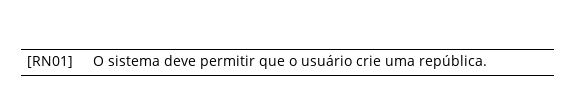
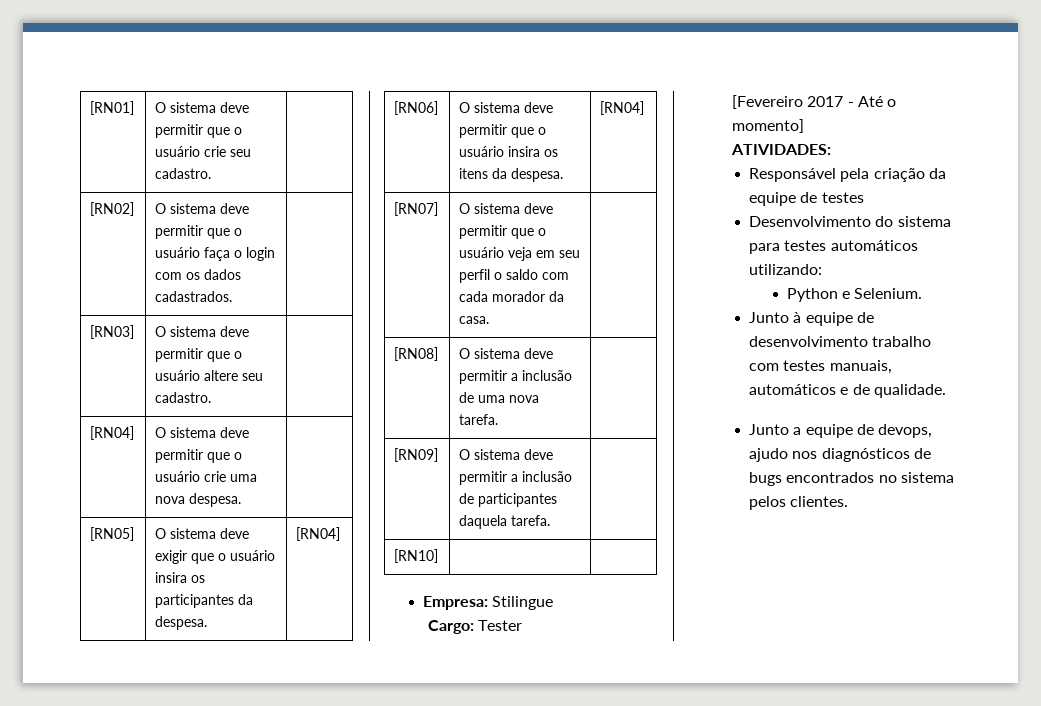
(74, 62) none -> [155,102,250,113] [155,124,243,138] [155,146,252,157] [155,168,212,179] [90,202,135,216] [155,203,250,214] [155,225,243,239] [155,247,276,261] [155,269,242,280] [155,291,233,302] [90,325,135,339] [155,326,250,337] [155,348,243,362] [155,370,264,381] [155,392,212,403] [90,426,135,440] | O sistema deve permitir que o usuário crie seu cadastro. | // [RN02] | O sistema deve permitir que o usuário faça o login com os dados cadastrados. | // [RN03] | O sistema deve permitir que o usuário altere seu cadastro. | // [RN04]
[419,55,488,69] república. -> [155,493,242,507] [90,527,135,541] [155,528,250,539] [155,550,276,564] [155,572,206,583] [155,594,254,608] [155,616,208,630] [296,527,341,541] [394,101,439,115] [459,102,554,113] [459,124,547,138] [459,146,559,157] [459,168,564,182] [600,101,645,115] [394,202,439,216] [459,203,554,214] [459,225,547,239] [459,247,581,261] [459,269,570,283] [459,291,565,302] [459,316,490,324] [394,347,439,361] [459,348,554,359] [459,370,573,384] [459,392,540,403] [459,414,499,425] [394,448,439,462] [459,449,554,460] [459,471,573,485] [459,493,558,507] [459,515,551,529] [394,549,439,563] [423,596,554,610] [428,620,523,634] [732,95,896,109] [732,119,805,133] [731,144,832,155] [749,168,946,182] [749,192,864,206] [749,216,951,227] [749,240,918,254] [749,264,823,275] [786,288,923,302] [749,312,874,326] [749,336,932,347] [749,360,892,374] [749,384,946,398] [749,424,932,438] [749,448,931,462] [749,472,954,486] [749,496,849,510] nova despesa. | // [RN05] | O sistema deve exigir que o usuário insira os participantes da despesa. | [RN04] // [RN06] | O sistema deve permitir que o usuário insira os itens da despesa. | [RN04] // [RN07] | O sistema deve permitir que o usuário veja em seu perfil o saldo com cada morador da casa. | // [RN08] | O sistema deve permitir a inclusão de uma nova tarefa. | // [RN09] | O sistema deve permitir a inclusão de participantes daquela tarefa. | // [RN10] | | // Empresa: Stilingue // Cargo: Tester // [Fevereiro 2017 - Até o momento] // ATIVIDADES: // Responsável pela criação da equipe de testes // Desenvolvimento do sistema para testes automáticos utilizando: // Python e Selenium. // Junto à equipe de desenvolvimento trabalho com testes manuais, automáticos e de qualidade. // Junto a equipe de devops, ajudo nos diagnósticos de bugs encontrados no sistema pelos clientes.

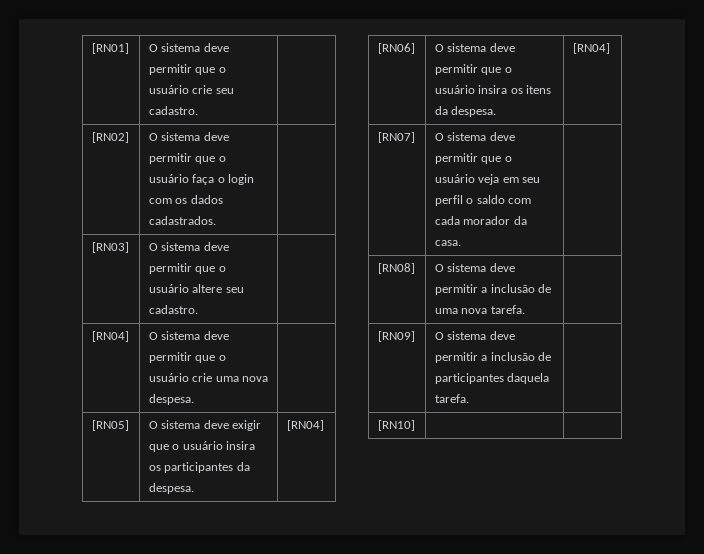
[423,596,554,610] [428,620,523,634] [732,95,896,109] [732,119,805,133] [731,144,832,155] [749,168,946,182] [749,192,864,206] [749,216,951,227] [749,240,918,254] [749,264,823,275] [786,288,923,302] [749,312,874,326] [749,336,932,347] [749,360,892,374] [749,384,946,398] [749,424,932,438] [749,448,931,462] [749,472,954,486] [749,496,849,510] // Empresa: Stilingue // Cargo: Tester // [Fevereiro 2017 - Até o momento] // ATIVIDADES: // Responsável pela criação da equipe de testes // Desenvolvimento do sistema para testes automáticos utilizando: // Python e Selenium. // Junto à equipe de desenvolvimento trabalho com testes manuais, automáticos e de qualidade. // Junto a equipe de devops, ajudo nos diagnósticos de bugs encontrados no sistema pelos clientes. -> (415, 425) none

